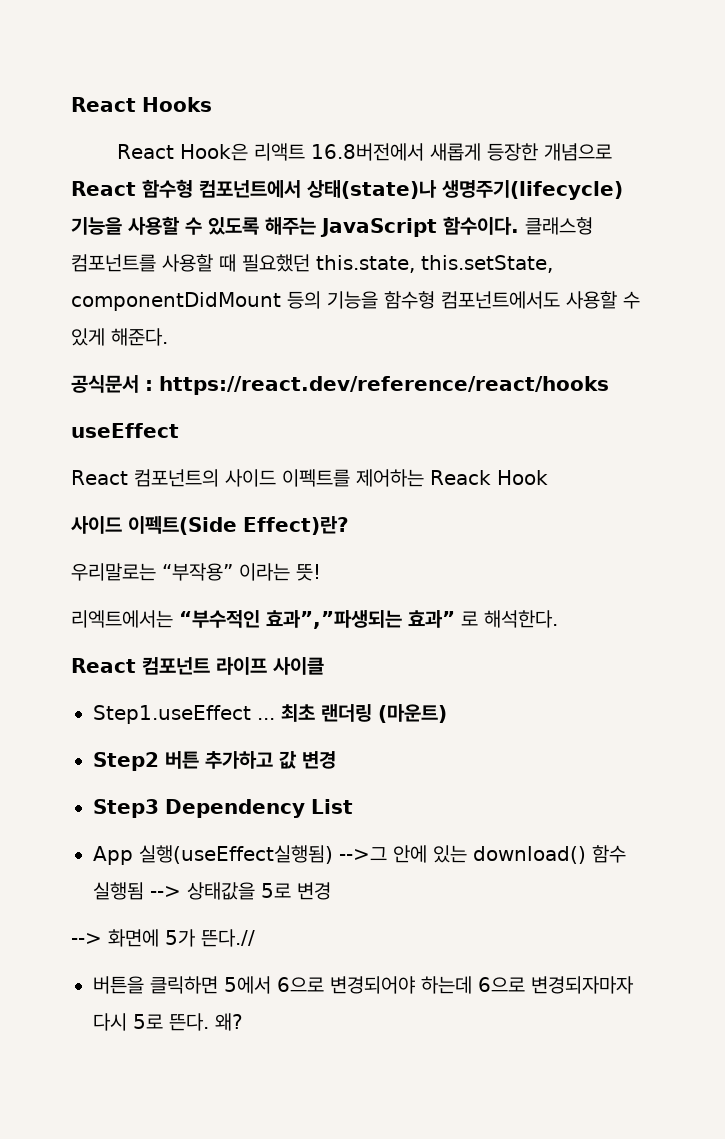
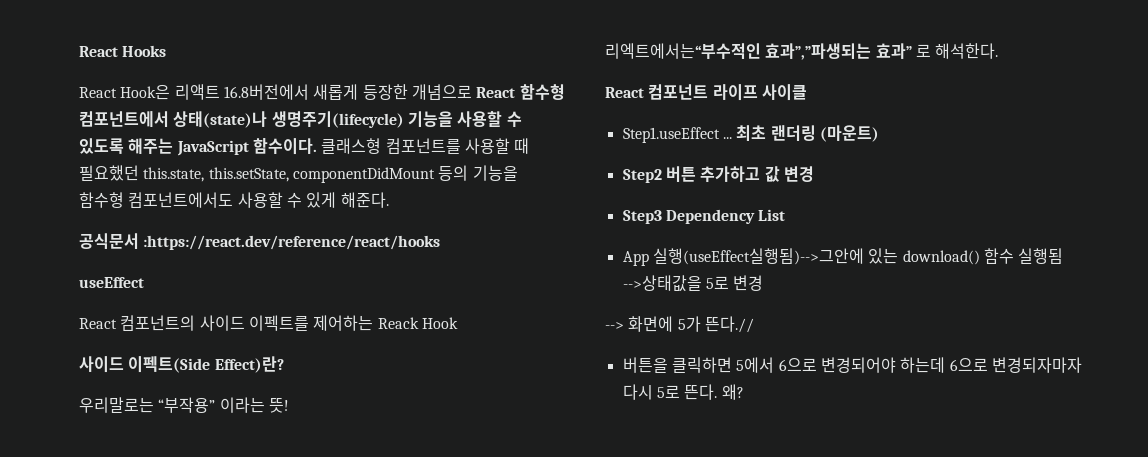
[145,376,609,395] : https://react.dev/reference/react/hooks -> [143,235,441,250] :https://react.dev/reference/react/hooks
[71,610,260,628] 리엑트에서는 “부수적인 -> [605,43,761,59] 리엑트에서는“부수적인
[139,845,427,864] 실행(useEffect실행됨) -->그 안에 -> [652,248,864,265] 실행(useEffect실행됨)-->그안에
[150,882,255,900] --> 상태값을 -> [622,275,702,292] -->상태값을

